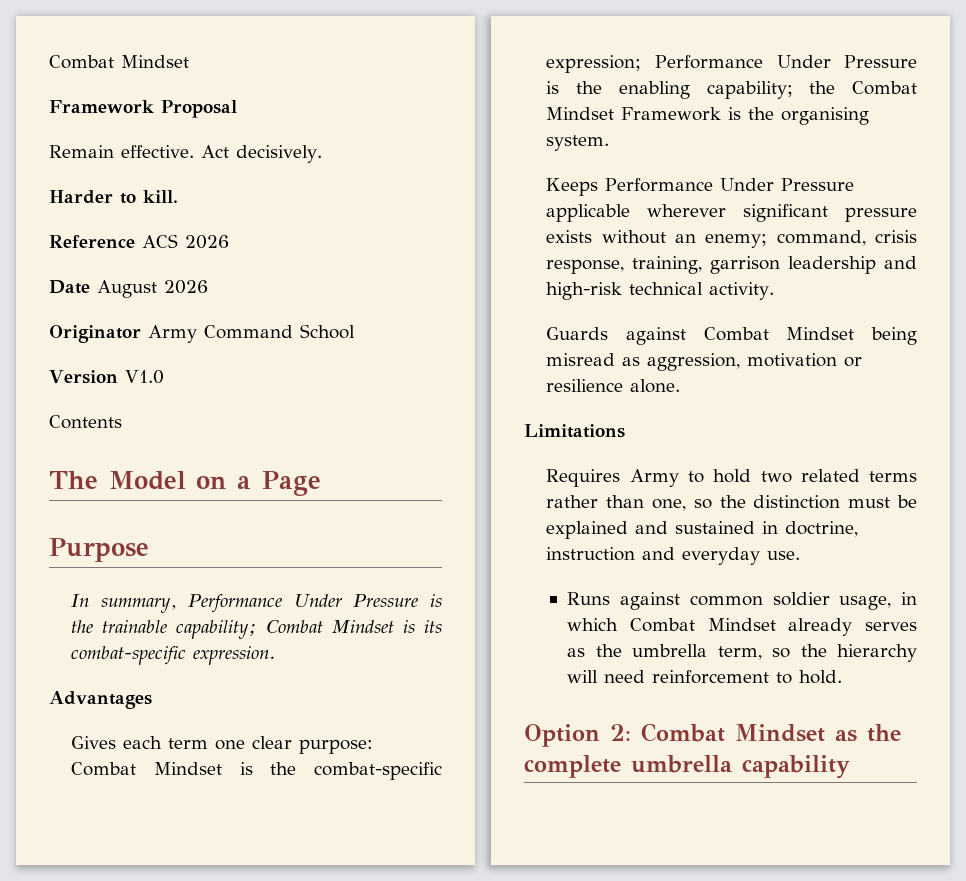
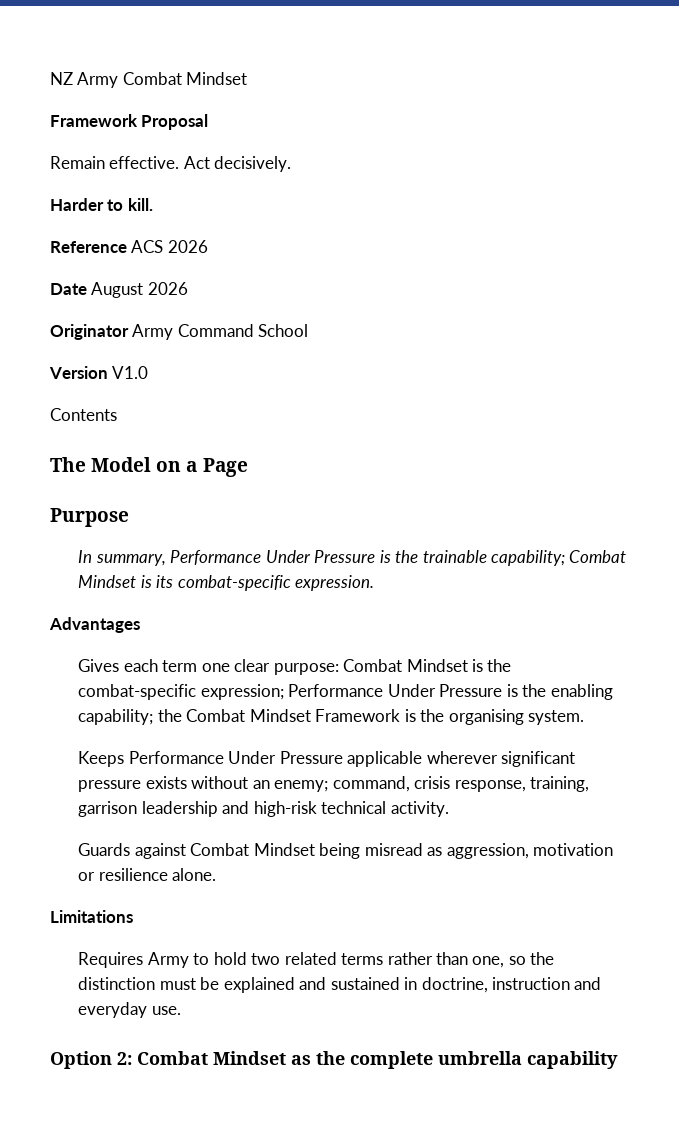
(49, 62) none -> [50,72,119,88] NZ Army
[567,592,917,610] [567,618,917,636] [567,644,917,662] [567,670,843,684] // Runs against common soldier usage, in which Combat Mindset already serves as the umbrella term, so the hierarchy will need reinforcement to hold. -> (181, 1010) none

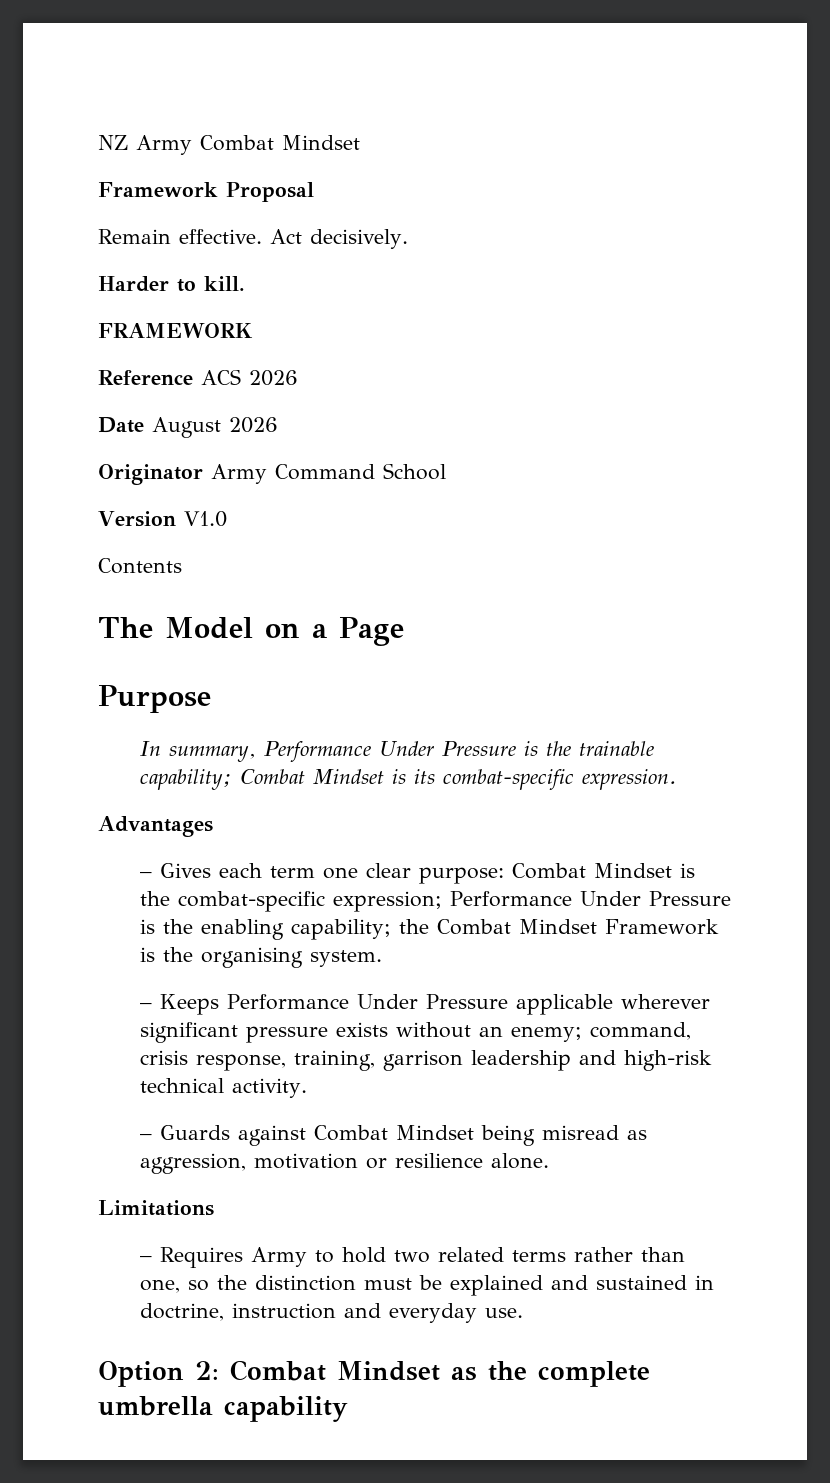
(153, 204) none -> [98,323,253,338] // FRAMEWORK
(140, 625) none -> [140,872,153,878] –
(584, 717) none -> [140,1003,153,1009] –
(449, 809) none -> [140,1134,153,1140] –
(133, 916) none -> [140,1256,153,1262] –

